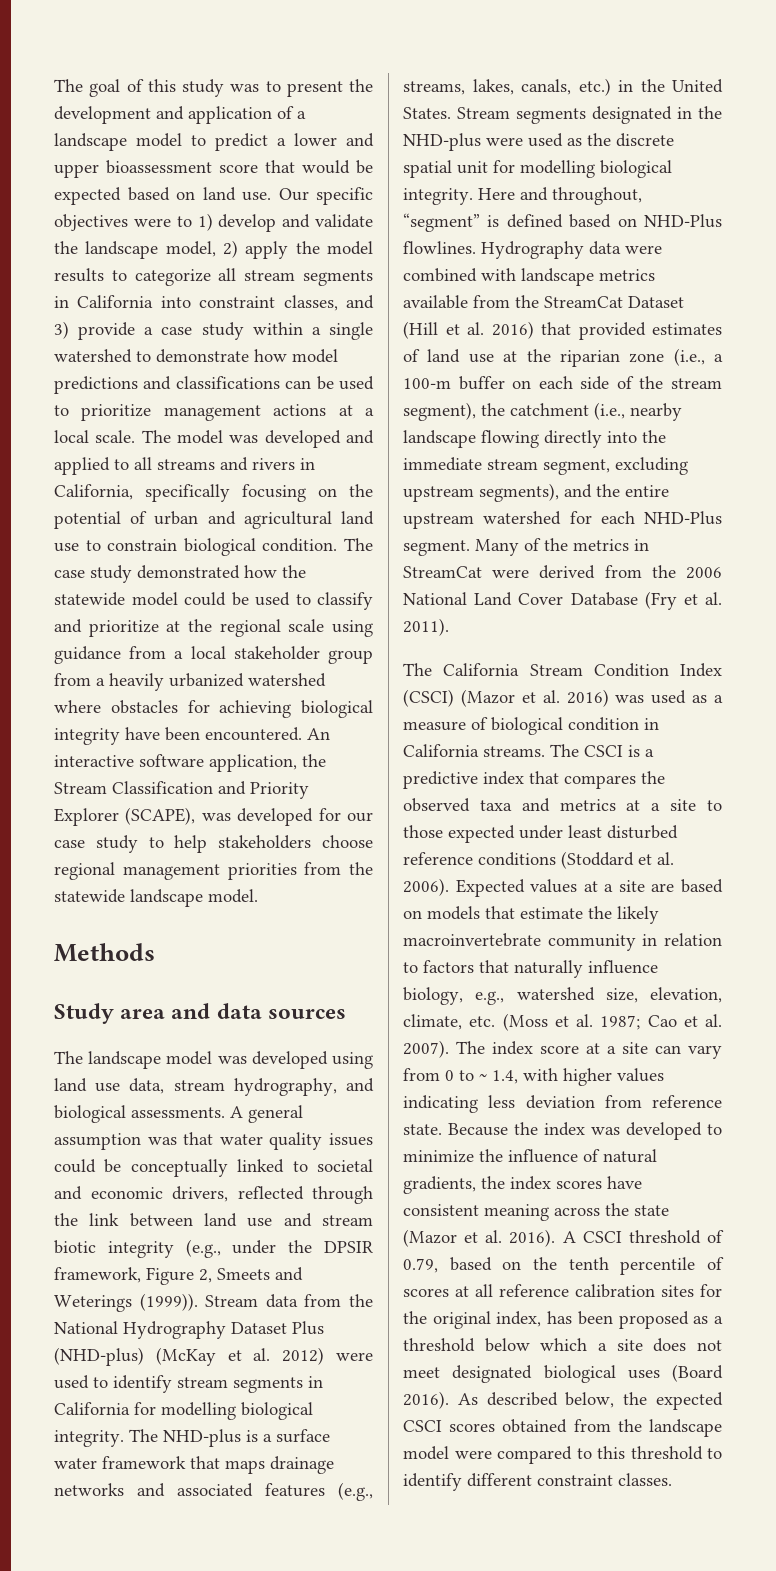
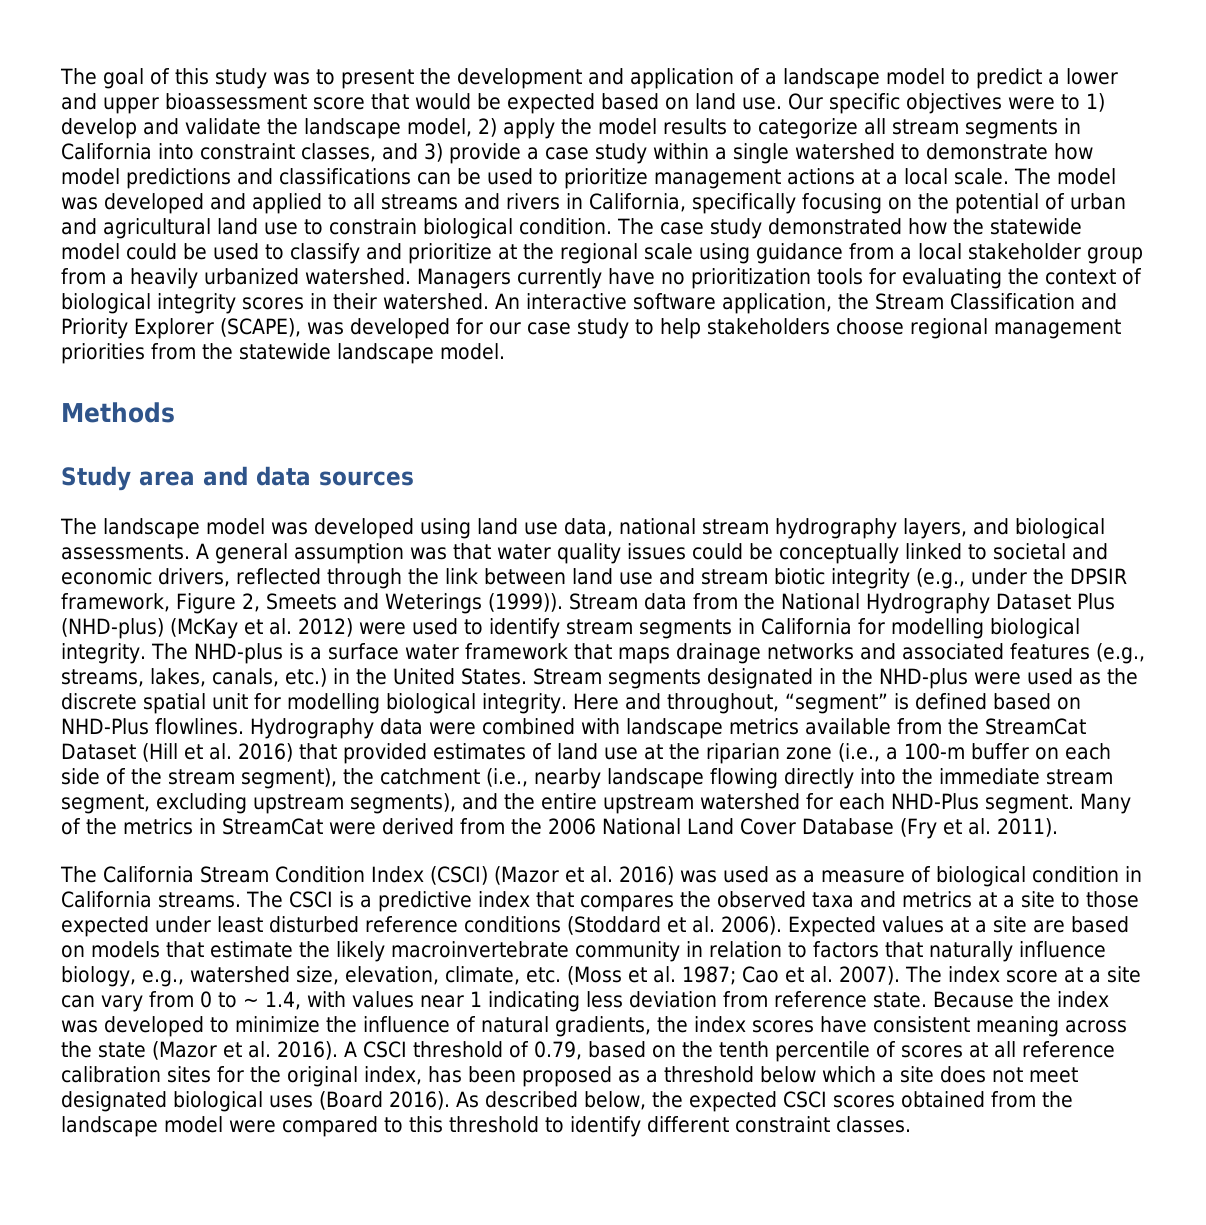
[248,673,326,687] [54,700,373,718] [54,727,302,745] watershed where obstacles for achieving biological integrity have been encountered. -> [305,268,1142,289] [61,293,489,314] watershed. Managers currently have no prioritization tools for evaluating the context of biological integrity scores in their watershed.
[173,1078,337,1096] stream hydrography, -> [619,518,967,539] national stream hydrography layers,
[563,1068,664,1086] higher values -> [352,991,482,1008] values near 1

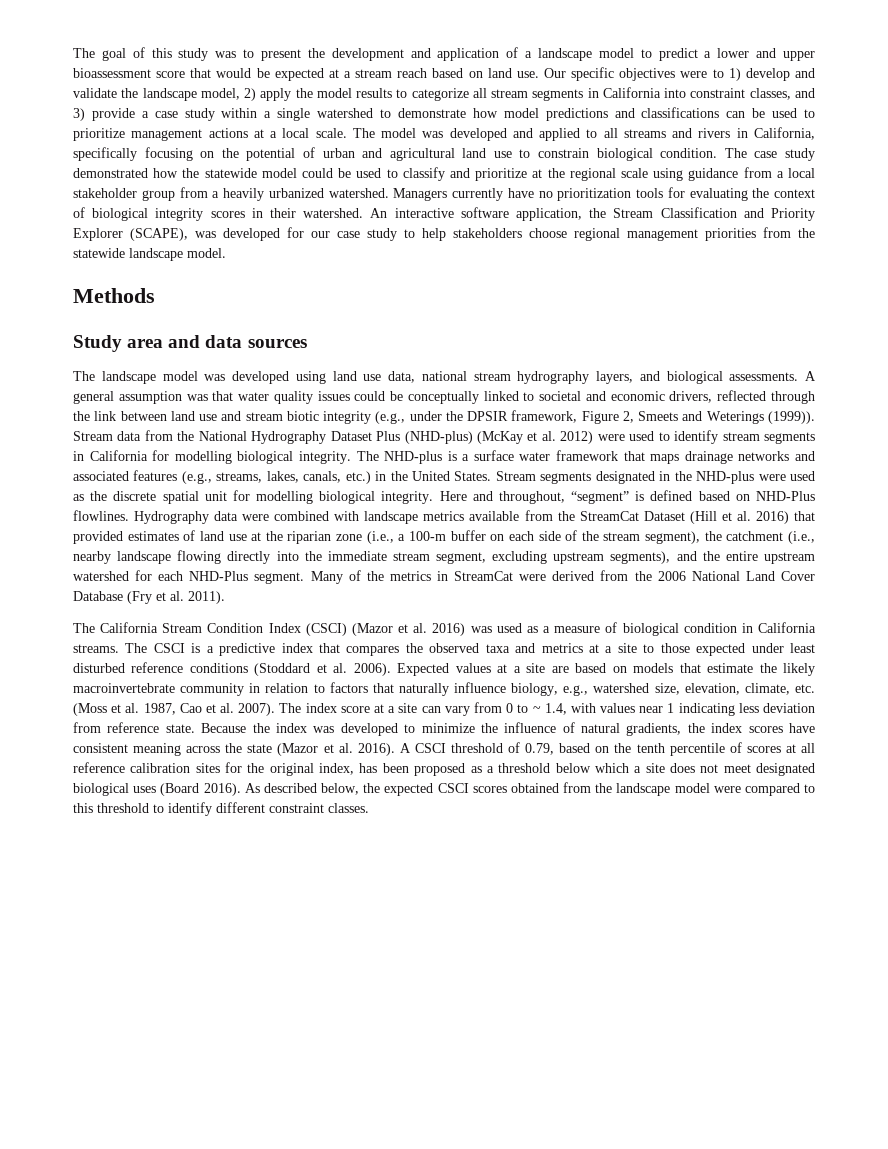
(595, 103) none -> [328,68,428,78] at a stream reach
[682,966,736,985] 1987; -> [143,703,176,715] 1987,

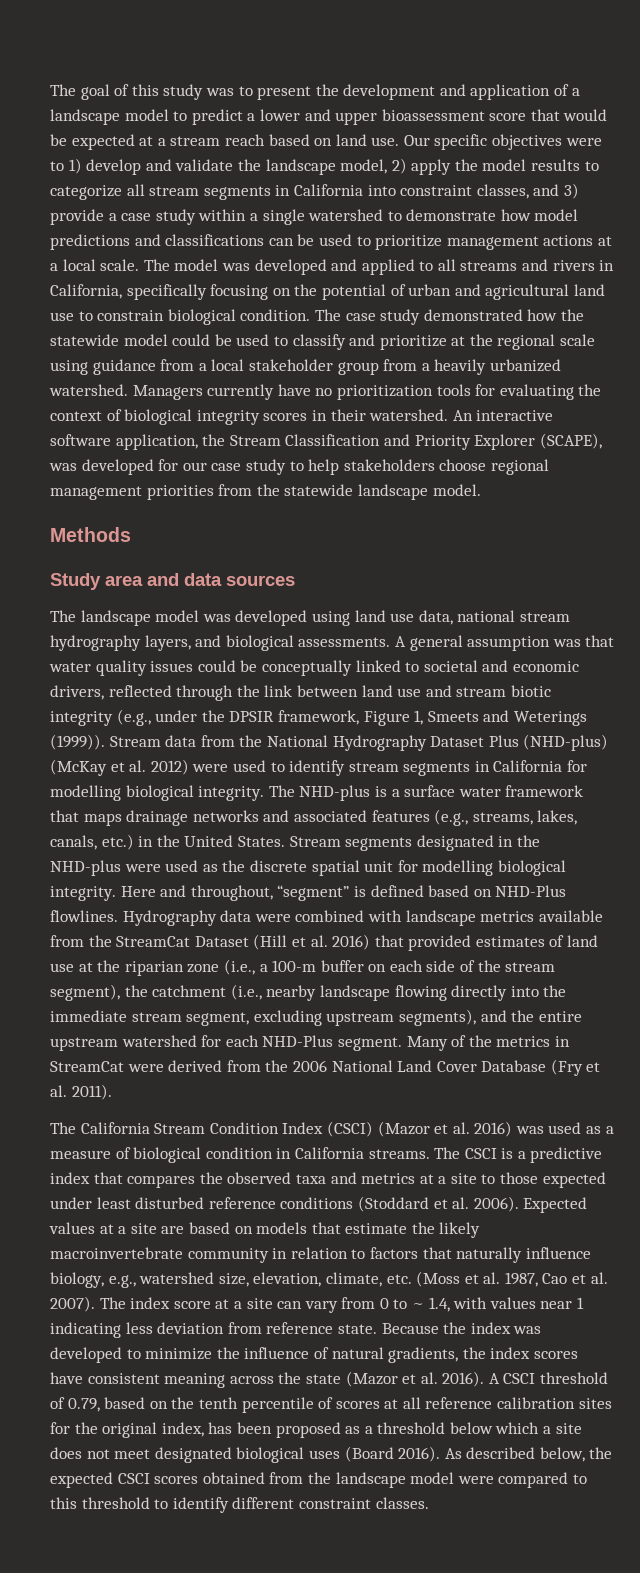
[622,411,634,423] 2, -> [414,710,424,725] 1,

